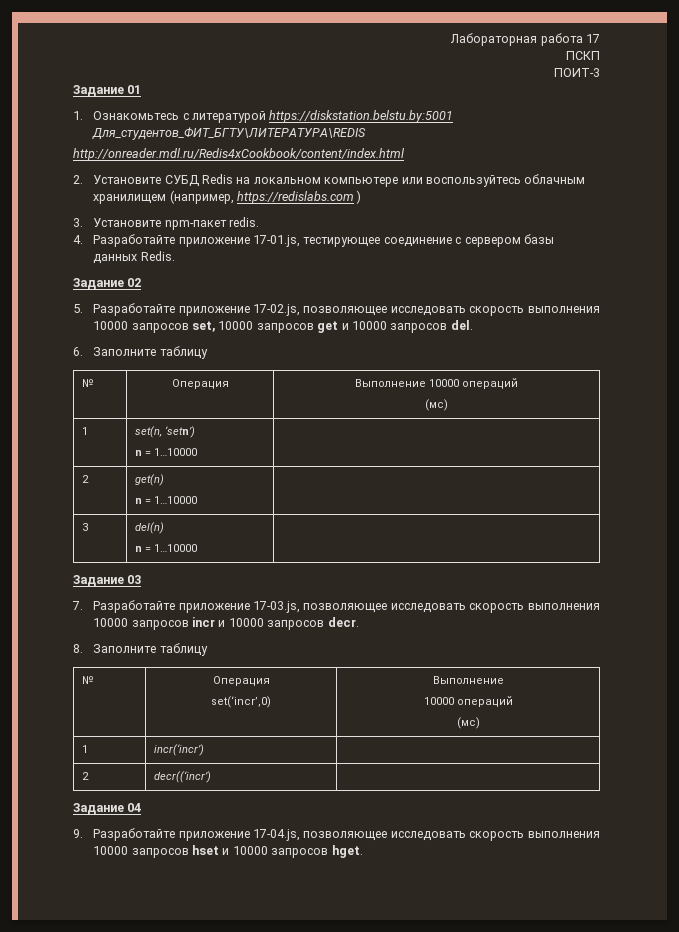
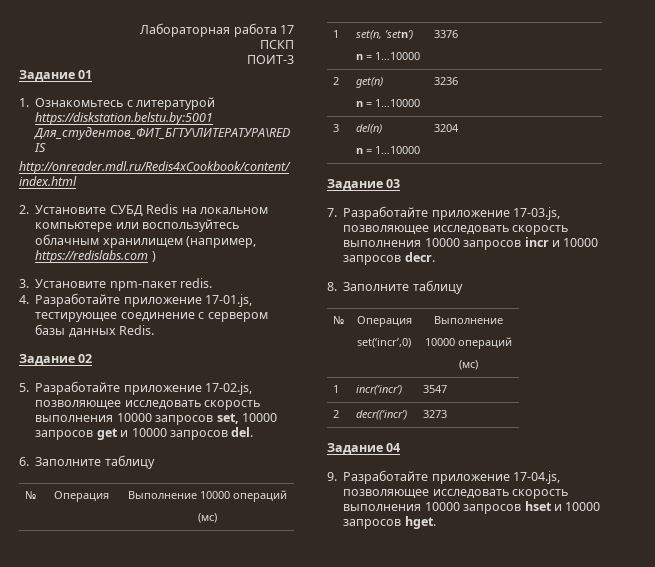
(198, 452) none -> [433,30,458,38] 3376
(198, 500) none -> [433,77,458,85] 3236
(198, 548) none -> [433,124,459,132] 3204
(205, 750) none -> [422,385,447,393] 3547
(212, 777) none -> [422,410,447,418] 3273

